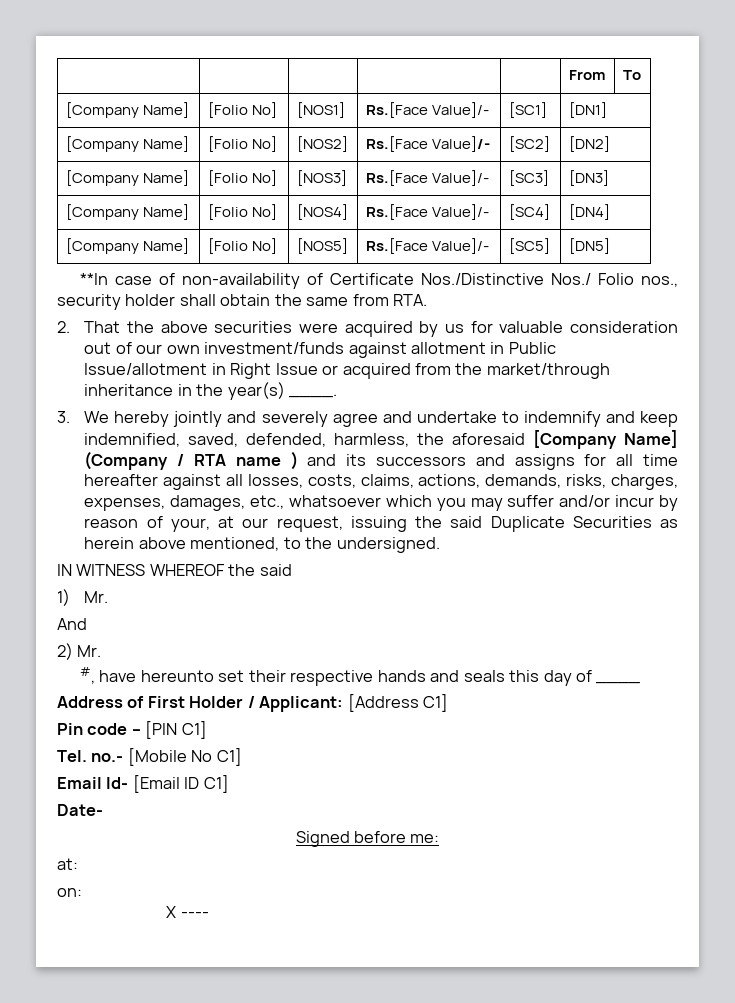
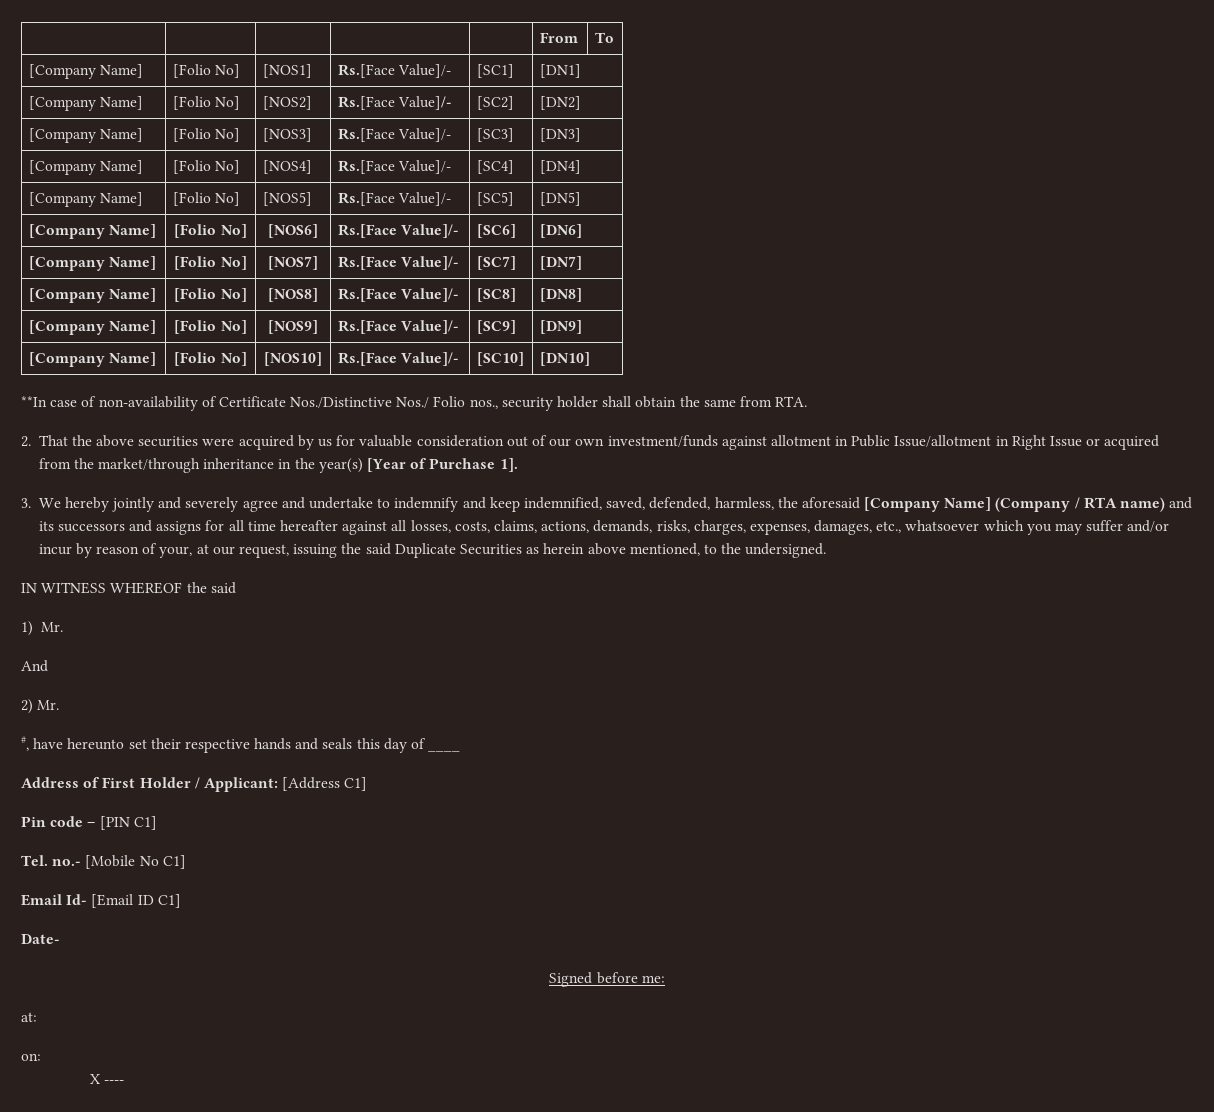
(610, 246) none -> [28,224,156,239] [174,224,247,238] [268,224,318,238] [337,224,459,238] [476,224,516,238] [539,224,582,238] [28,256,156,271] [174,256,247,270] [268,256,318,270] [337,256,459,270] [476,256,516,270] [539,256,582,270] [28,288,156,303] [174,288,247,302] [268,288,318,302] [337,288,459,302] [476,288,516,302] [539,288,582,302] [28,320,156,335] [174,320,247,334] [268,320,318,334] [337,320,459,334] [476,320,516,334] [539,320,582,334] [28,352,156,367] [174,352,247,366] [264,352,322,366] [337,352,459,366] [476,352,524,366] [539,352,590,366] // [Company Name] | [Folio No] | [NOS6] | Rs.[Face Value]/- | [SC6] | [DN6] // [Company Name] | [Folio No] | [NOS7] | Rs.[Face Value]/- | [SC7] | [DN7] // [Company Name] | [Folio No] | [NOS8] | Rs.[Face Value]/- | [SC8] | [DN8] // [Company Name] | [Folio No] | [NOS9] | Rs.[Face Value]/- | [SC9] | [DN9] // [Company Name] | [Folio No] | [NOS10] | Rs.[Face Value]/- | [SC10] | [DN10]
[289,394,338,398] ____. -> [367,458,518,472] [Year of Purchase 1].
[235,451,298,470] name ) -> [1120,497,1166,512] name)

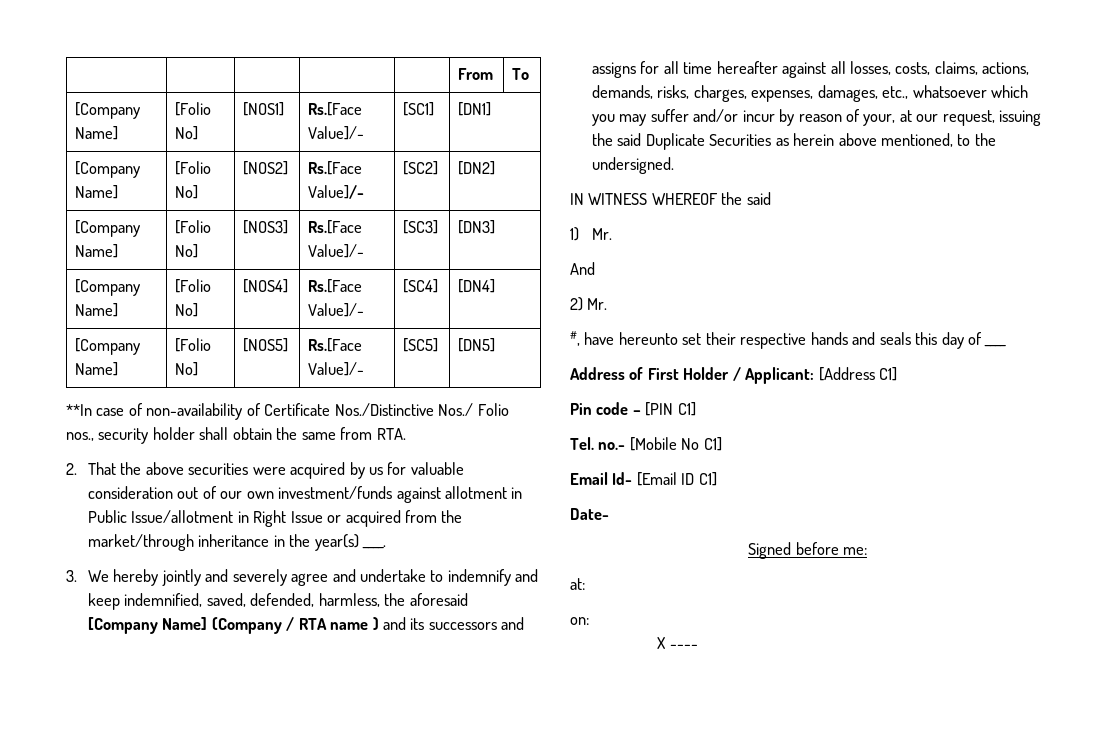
[28,224,156,239] [174,224,247,238] [268,224,318,238] [337,224,459,238] [476,224,516,238] [539,224,582,238] [28,256,156,271] [174,256,247,270] [268,256,318,270] [337,256,459,270] [476,256,516,270] [539,256,582,270] [28,288,156,303] [174,288,247,302] [268,288,318,302] [337,288,459,302] [476,288,516,302] [539,288,582,302] [28,320,156,335] [174,320,247,334] [268,320,318,334] [337,320,459,334] [476,320,516,334] [539,320,582,334] [28,352,156,367] [174,352,247,366] [264,352,322,366] [337,352,459,366] [476,352,524,366] [539,352,590,366] // [Company Name] | [Folio No] | [NOS6] | Rs.[Face Value]/- | [SC6] | [DN6] // [Company Name] | [Folio No] | [NOS7] | Rs.[Face Value]/- | [SC7] | [DN7] // [Company Name] | [Folio No] | [NOS8] | Rs.[Face Value]/- | [SC8] | [DN8] // [Company Name] | [Folio No] | [NOS9] | Rs.[Face Value]/- | [SC9] | [DN9] // [Company Name] | [Folio No] | [NOS10] | Rs.[Face Value]/- | [SC10] | [DN10] -> (496, 345) none
[367,458,518,472] [Year of Purchase 1]. -> [362,545,387,549] ____.
[1120,497,1166,512] name) -> [330,617,379,630] name )

